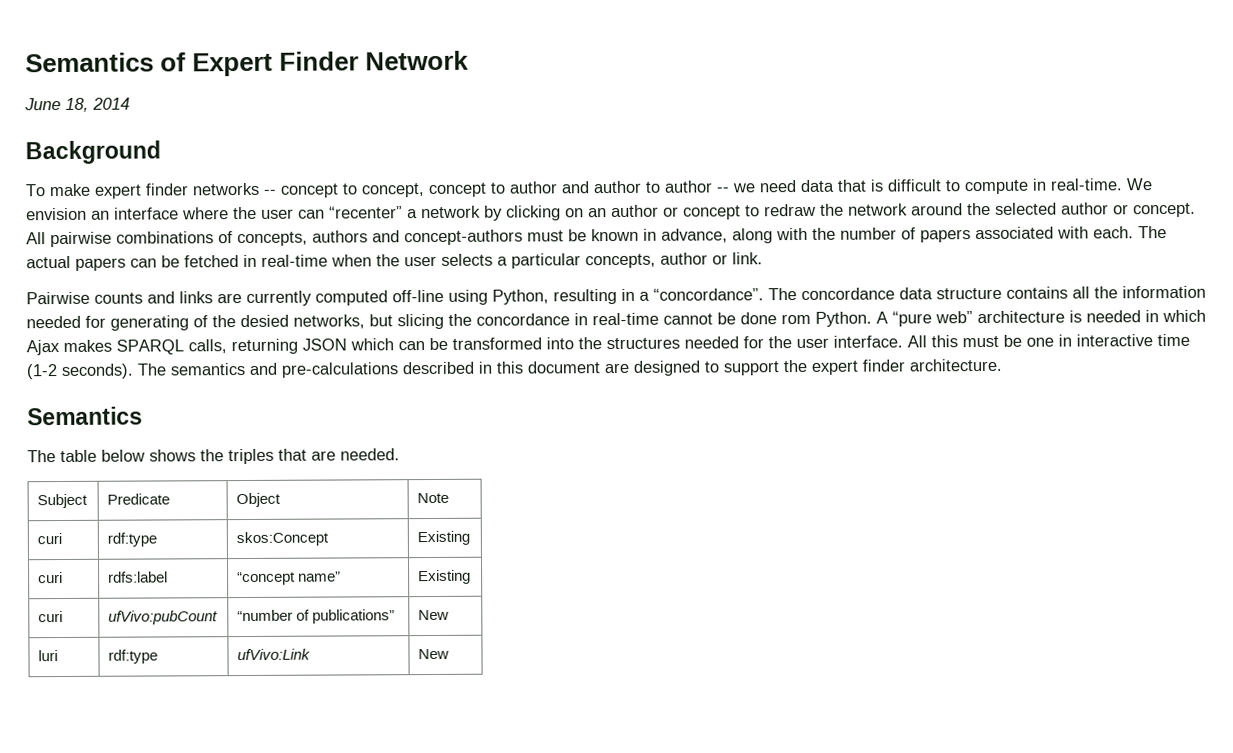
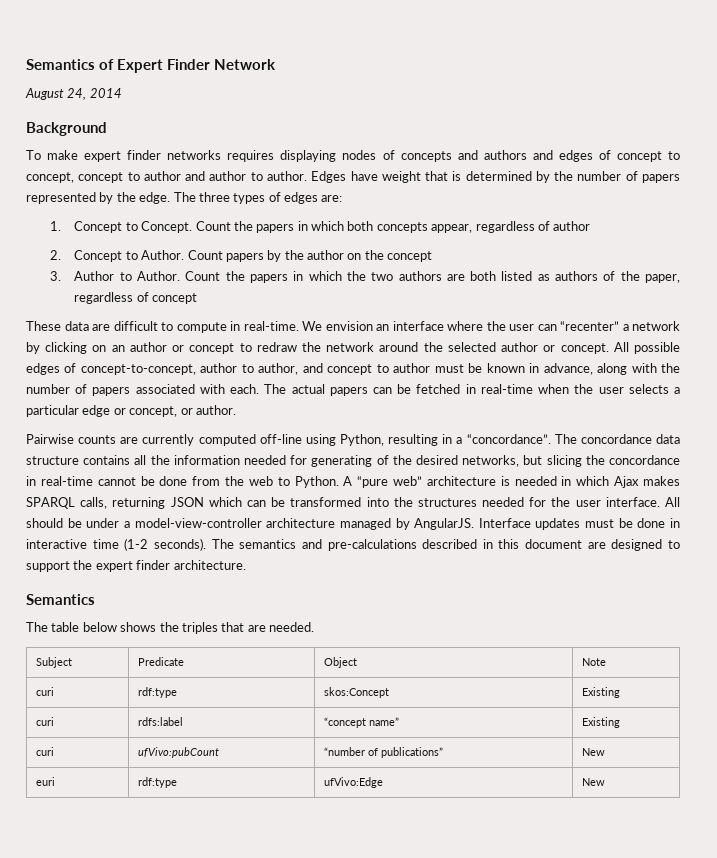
[24,97,89,112] June 18, -> [25,88,87,100] August 24,
[263,189,277,195] -- -> [227,150,611,162] requires displaying nodes of concepts and authors and edges of
[664,179,884,193] author -- we need data that is -> [266,171,681,183] [26,192,343,204] [50,221,591,233] [50,250,433,262] [50,271,680,283] [74,292,198,304] [26,321,110,331] author. Edges have weight that is determined by the number of papers represented by the edge. The three types of edges are: // 1. Concept to Concept. Count the papers in which both concepts appear, regardless of author // 2. Concept to Author. Count papers by the author on the concept // 3. Author to Author. Count the papers in which the two authors are both listed as authors of the paper, regardless of concept // These data are
[50,229,523,248] pairwise combinations of concepts, authors and concept-authors -> [633,342,680,354] [26,363,431,375] possible edges of concept-to-concept, author to author, and concept to author
[585,252,763,269] concepts, author or link. -> [82,405,236,417] edge or concept, or author.
[147,291,213,304] and links -> (117, 439) none
[240,314,289,328] desied -> [415,455,458,465] desired
[781,313,811,325] rom -> [192,476,290,486] from the web to
[931,334,1054,348] this must be one -> [26,518,666,530] should be under a model-view-controller architecture managed by AngularJS. Interface updates must be done
[38,650,59,662] [108,649,159,664] [237,648,312,661] luri | rdf:type | ufVivo:Link -> [35,777,55,786] [137,777,177,788] [323,777,383,788] euri | rdf:type | ufVivo:Edge

